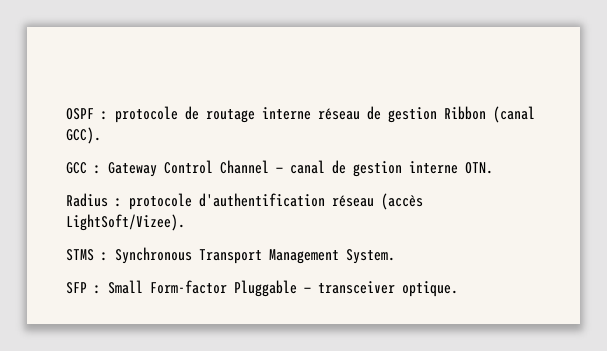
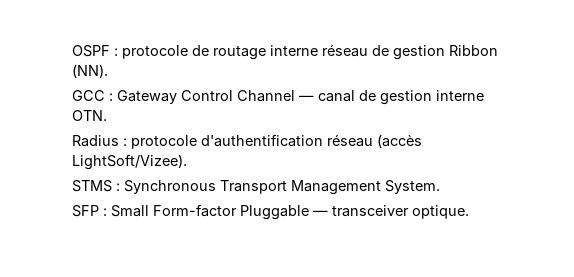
[493,106,535,123] [66,127,101,144] (canal GCC). -> [72,64,108,78] (NN).

